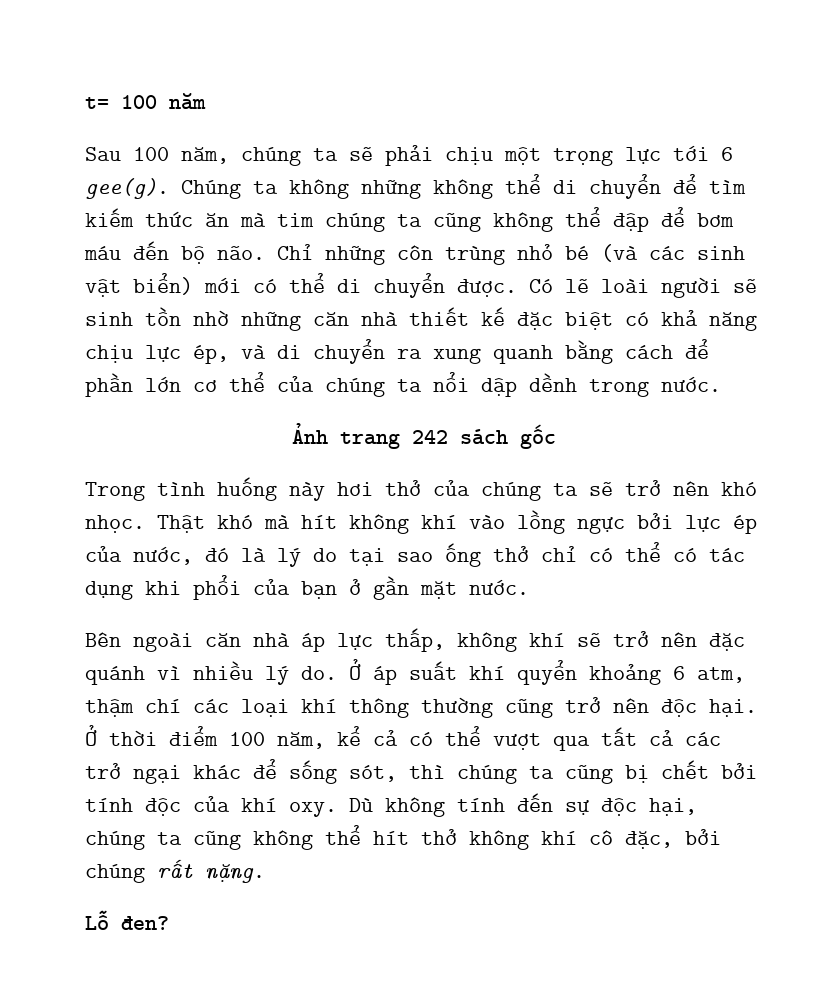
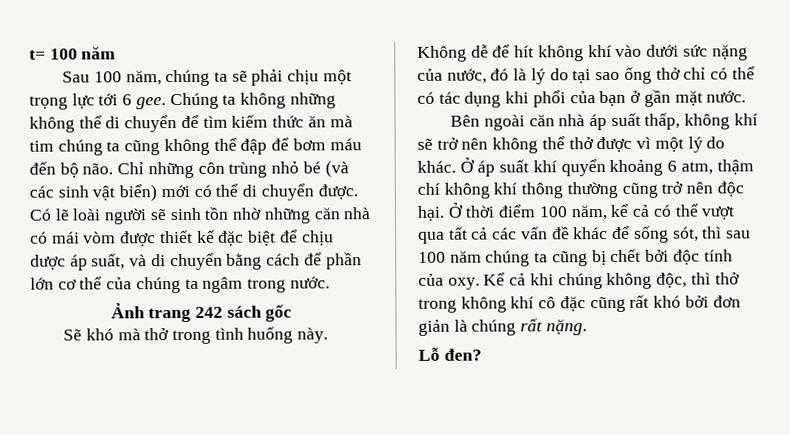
[85,178,169,199] gee(g). -> [135,97,166,110] gee.
[409,307,757,331] [85,339,553,364] thiết kế đặc biệt có khả năng chịu lực ép, và di chuyển ra xung quanh -> [30,229,334,247] [30,252,223,271] có mái vòm được thiết kế đặc biệt để chịu dược áp suất, và di chuyển
[433,372,577,397] nổi dập dềnh -> [202,276,244,293] ngâm
[85,477,757,501] [85,510,757,534] Trong tình huống này hơi thở của chúng ta sẽ trở nên khó nhọc. Thật khó mà hít không khí vào lồng ngực bởi lực ép -> [63,326,329,345] [417,44,748,62] Sẽ khó mà thở trong tình huống này. Không dễ để hít không khí vào dưới sức nặng
[337,633,373,650] lực -> [610,112,641,126] suất
[709,633,745,651] [85,661,337,685] đặc quánh vì nhiều lý do. -> [492,136,726,154] [417,160,456,173] không thể thở được vì một lý do khác.
[193,699,289,717] các loại -> [443,182,490,199] không
[85,763,181,784] trở ngại -> [520,226,570,240] vấn đề
(445, 772) none -> [725,230,751,239] [418,250,482,263] sau 100 năm
[85,793,697,817] [85,825,721,850] tính độc của khí oxy. Dù không tính đến sự độc hại, chúng ta cũng không thể hít thở không khí cô đặc, bởi -> [672,249,733,265] [418,272,740,290] [418,294,741,313] [418,319,468,336] độc tính của oxy. Kể cả khi chúng không độc, thì thở trong không khí cô đặc cũng rất khó bởi đơn giản là

